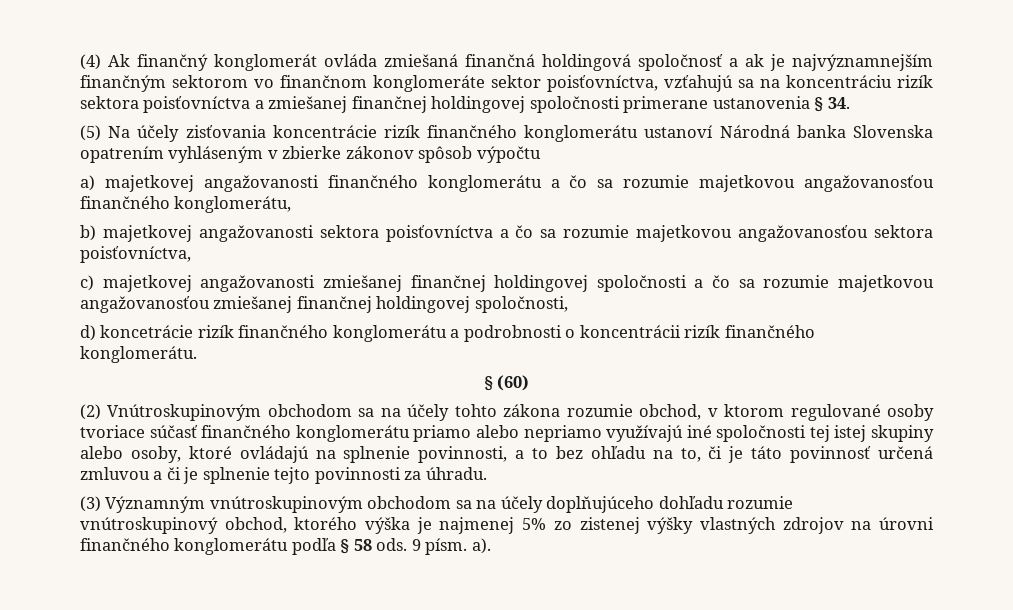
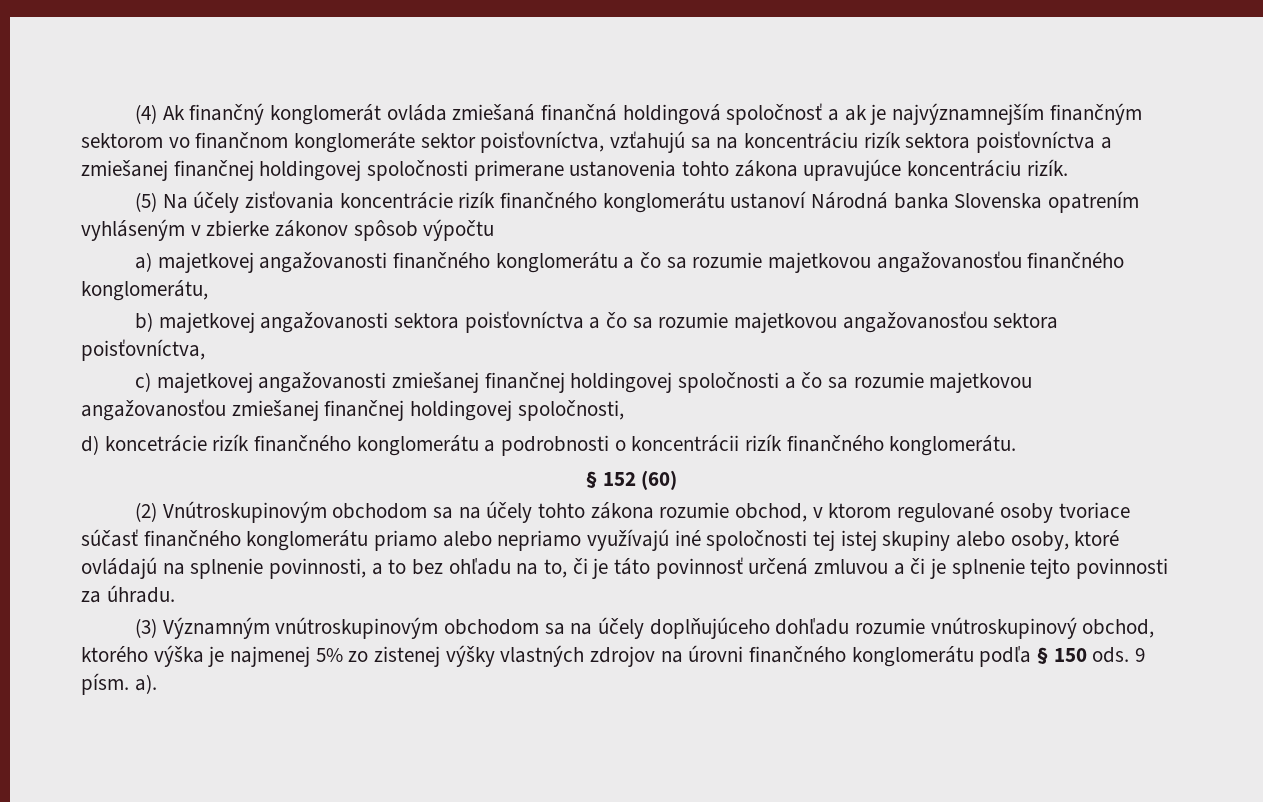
[814,97,850,112] § 34. -> [682,159,1068,181] tohto zákona upravujúce koncentráciu rizík.
(493, 383) none -> [602,472,636,486] 152
[353,539,372,551] 58 -> [1053,648,1087,662] 150

